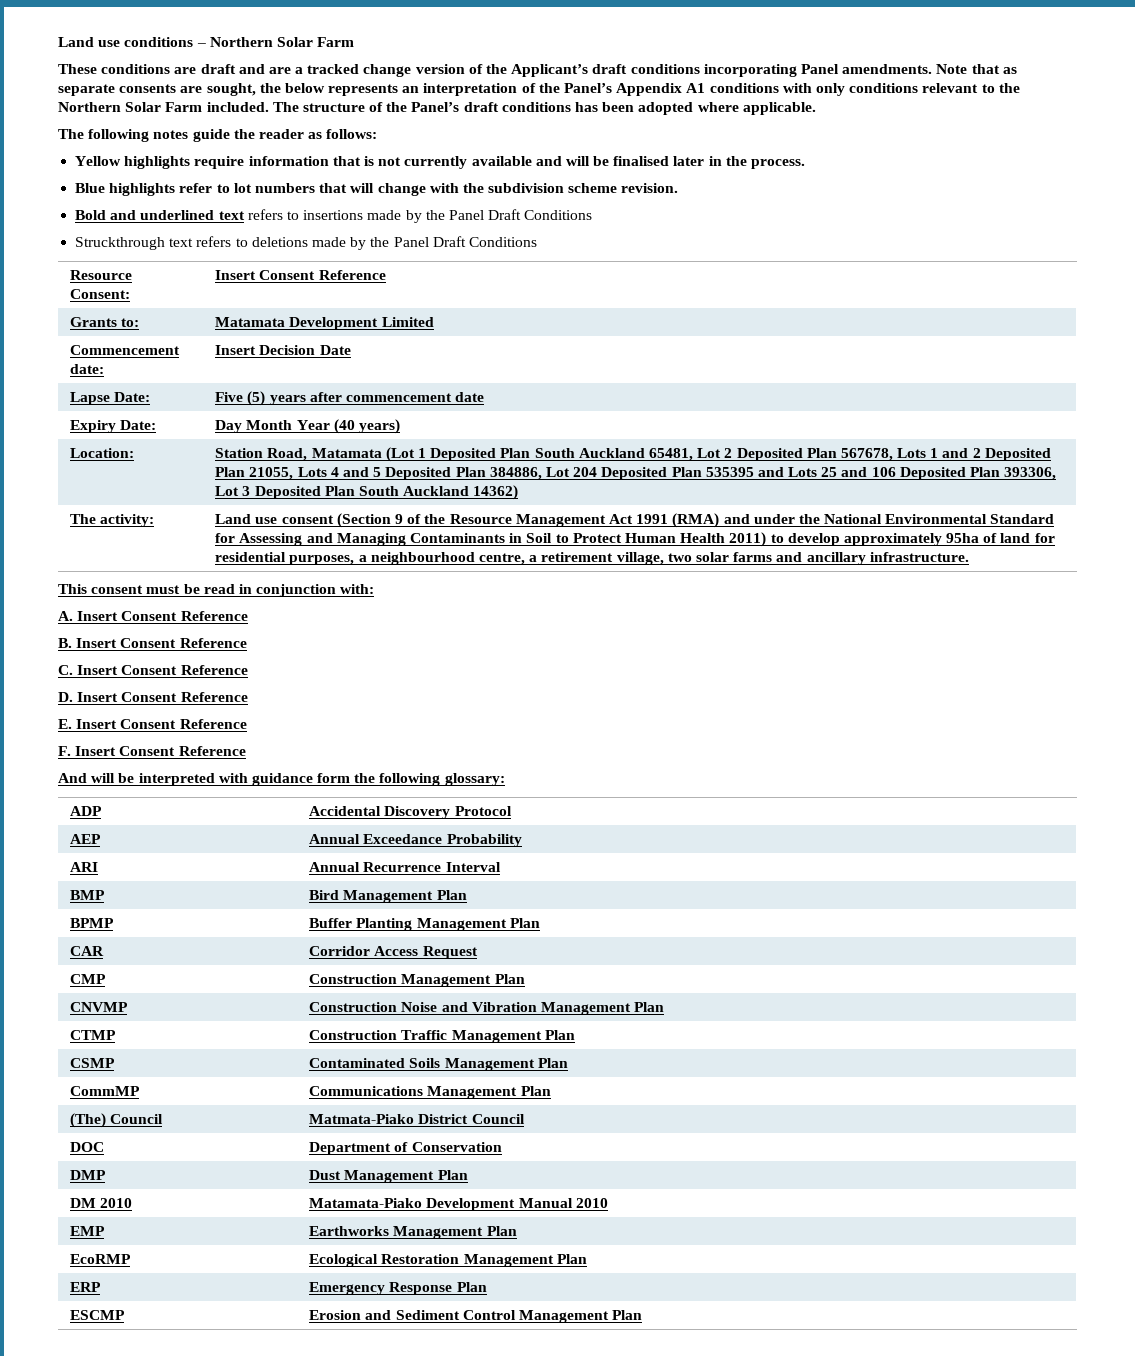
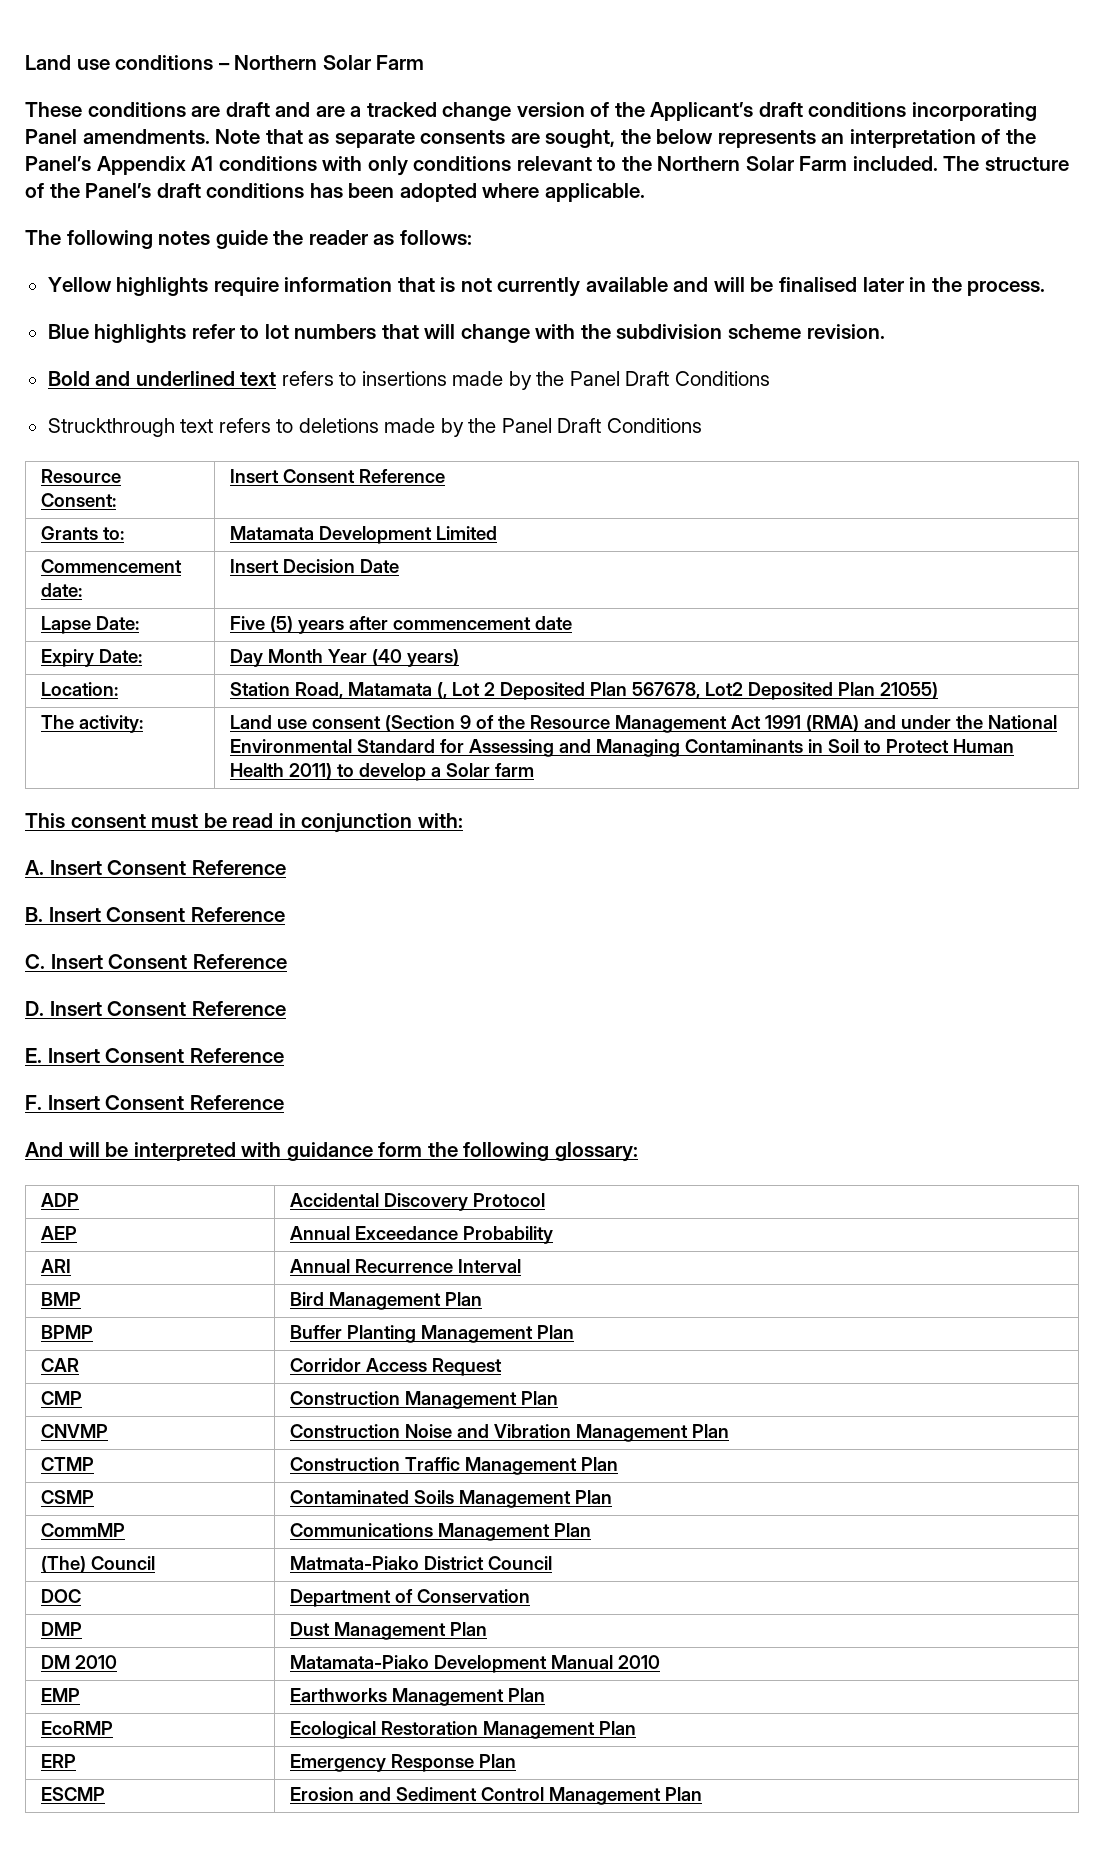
[385,447,693,462] (Lot 1 Deposited Plan South Auckland 65481, -> [437,682,448,699] (,
[897,448,1051,461] [215,467,1057,480] [215,485,519,500] Lots 1 and 2 Deposited Plan 21055, Lots 4 and 5 Deposited Plan 384886, Lot 204 Deposited Plan 535395 and Lots 25 and 106 Deposited Plan 393306, Lot 3 Deposited Plan South Auckland 14362) -> [705,682,939,700] Lot2 Deposited Plan 21055)
[843,533,1055,546] [215,552,969,565] approximately 95ha of land for residential purposes, a neighbourhood centre, a retirement village, two solar farms and ancillary infrastructure. -> [431,763,535,777] a Solar farm

